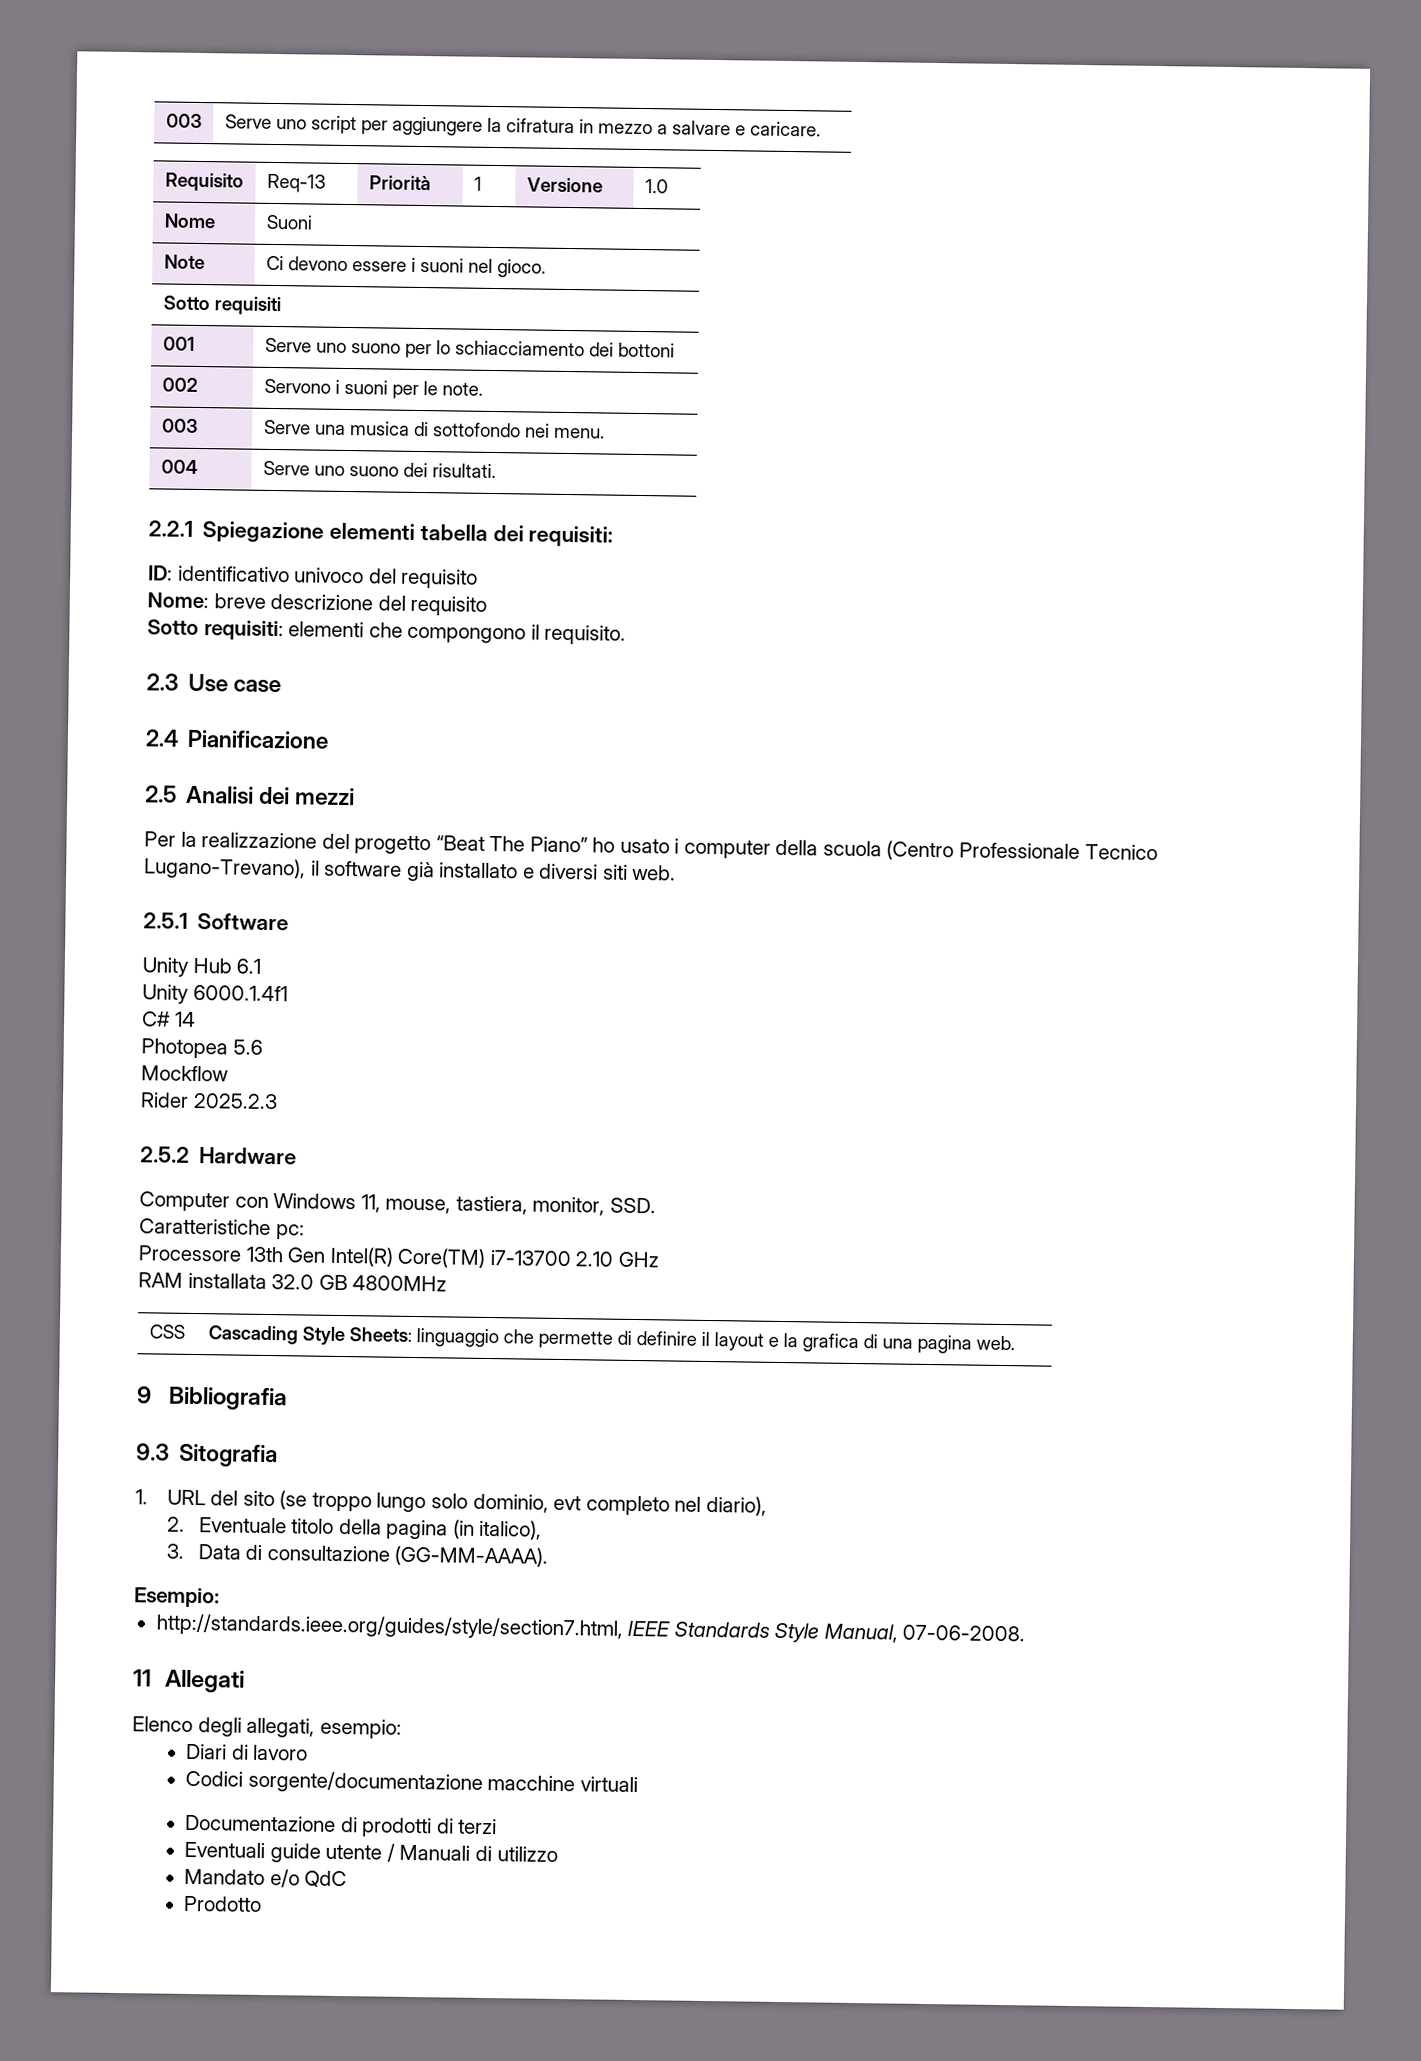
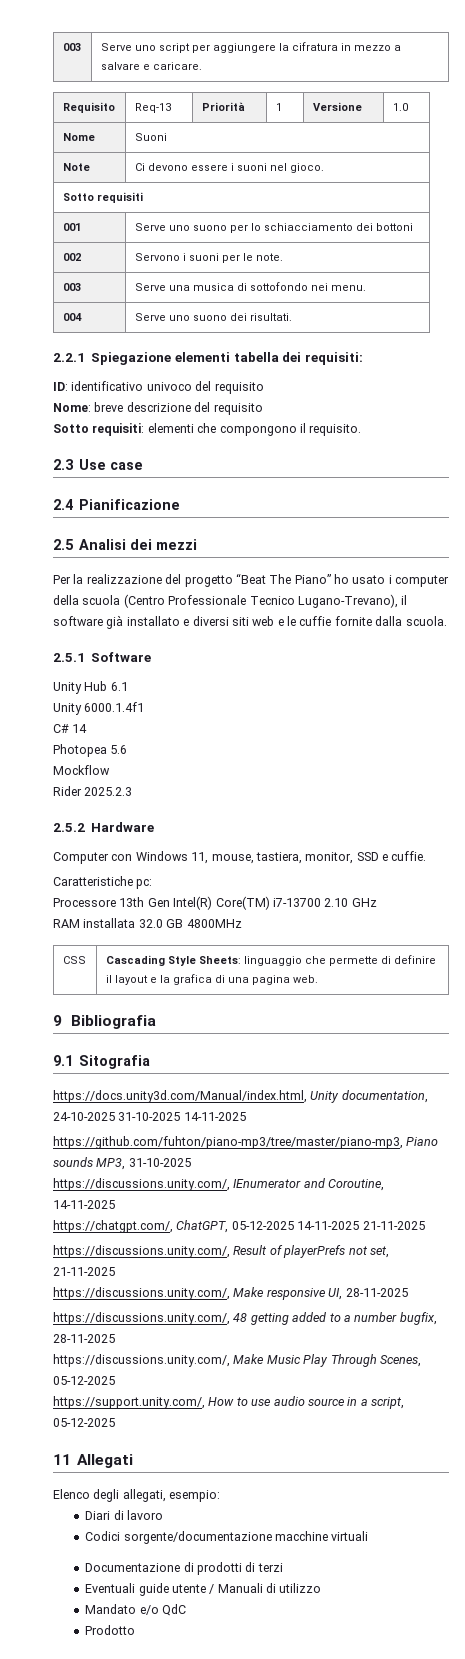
[632,864,677,881] web. -> [252,616,447,626] web e le cuffie fornite dalla scuola.
[609,1197,656,1214] SSD. -> [356,851,427,861] SSD e cuffie.
[136,1443,170,1461] 9.3 -> [53,1055,73,1066] 9.1
[135,1489,767,1516] [166,1516,543,1540] [165,1543,549,1567] [134,1587,220,1608] [155,1613,1026,1643] 1. URL del sito (se troppo lungo solo dominio, evt completo nel diario), // 2. Eventuale titolo della pagina (in italico), // 3. Data di consultazione (GG-MM-AAAA). // Esempio: // http://standards.ieee.org/guides/style/section7.html, IEEE Standards Style Manual, 07-06-2008. -> [53,1090,428,1103] [53,1112,246,1121] [53,1136,439,1149] [53,1157,191,1170] [53,1178,385,1191] [53,1200,115,1209] [53,1220,425,1233] [53,1245,389,1258] [53,1267,115,1276] [53,1287,408,1300] [53,1312,437,1325] [53,1334,115,1343] [53,1354,421,1367] [53,1376,115,1385] [53,1396,404,1409] [53,1418,115,1427] https://docs.unity3d.com/Manual/index.html, Unity documentation, 24-10-2025 31-10-2025 14-11-2025 // https://github.com/fuhton/piano-mp3/tree/master/piano-mp3, Piano sounds MP3, 31-10-2025 // https://discussions.unity.com/, IEnumerator and Coroutine, 14-11-2025 // https://chatgpt.com/, ChatGPT, 05-12-2025 14-11-2025 21-11-2025 // https://discussions.unity.com/, Result of playerPrefs not set, 21-11-2025 // https://discussions.unity.com/, Make responsive UI, 28-11-2025 // https://discussions.unity.com/, 48 getting added to a number bugfix, 28-11-2025 // https://discussions.unity.com/, Make Music Play Through Scenes, 05-12-2025 // https://support.unity.com/, How to use audio source in a script, 05-12-2025

